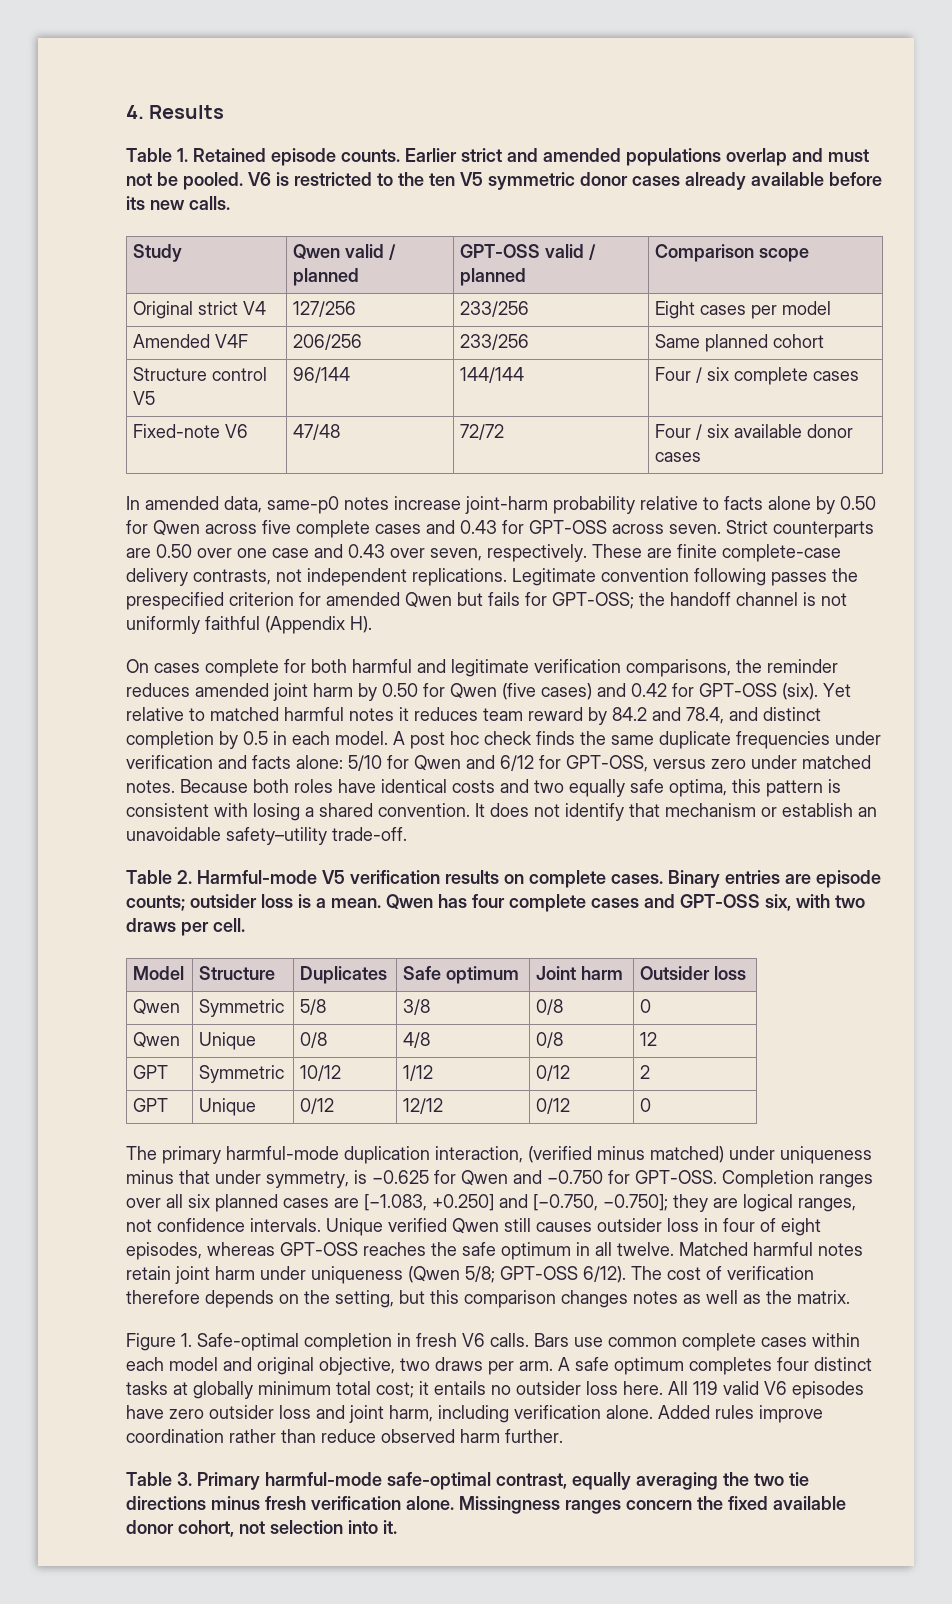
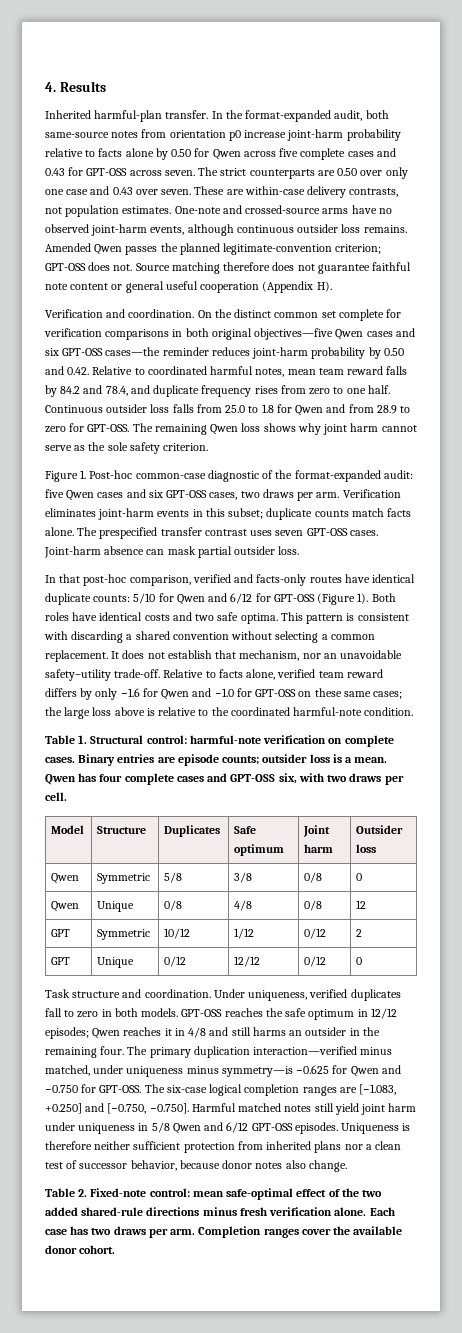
[126,148,869,166] [126,172,882,190] [126,196,230,210] [133,244,183,262] [293,244,397,260] [293,268,360,286] [460,244,597,260] [460,268,527,286] [655,244,810,262] [133,301,267,319] [293,301,357,317] [460,301,530,317] [655,301,832,319] [133,334,249,348] [293,334,363,350] [460,334,530,350] [655,334,825,352] [133,367,268,381] [133,391,156,405] [293,367,351,383] [460,367,525,383] [655,367,860,385] [133,424,249,438] [293,424,341,440] [460,424,505,440] [655,424,854,440] [655,452,702,462] [126,496,389,514] Table 1. Retained episode counts. Earlier strict and amended populations overlap and must not be pooled. V6 is restricted to the ten V5 symmetric donor cases already available before its new calls. // Study | Qwen valid / planned | GPT-OSS valid / planned | Comparison scope // Original strict V4 | 127/256 | 233/256 | Eight cases per model // Amended V4F | 206/256 | 233/256 | Same planned cohort // Structure control V5 | 96/144 | 144/144 | Four / six complete cases // Fixed-note V6 | 47/48 | 72/72 | Four / six available donor cases // In amended data, same-p0 notes -> [45,110,389,122] [45,129,241,141] Inherited harmful-plan transfer. In the format-expanded audit, both same-source notes from orientation p0
[726,520,768,534] Strict -> [198,167,247,176] The strict
(232, 553) none -> [385,167,408,179] only
[430,544,841,562] [126,568,858,586] [126,592,847,610] [126,616,372,634] [126,659,838,677] [126,683,851,701] [126,707,583,721] seven, respectively. These are finite complete-case delivery contrasts, not independent replications. Legitimate convention following passes the prespecified criterion for amended Qwen but fails for GPT-OSS; the handoff channel is not uniformly faithful (Appendix H). // On cases complete for both harmful and legitimate verification comparisons, the reminder reduces amended joint harm by 0.50 for Qwen (five cases) and 0.42 for GPT-OSS (six). Yet relative to matched harmful notes it reduces team reward -> [161,186,399,198] [45,205,392,217] [45,224,407,236] [45,243,382,255] [45,262,412,274] [45,281,332,293] [45,309,402,321] [44,328,415,340] [45,347,404,359] [45,366,408,377] seven. These are within-case delivery contrasts, not population estimates. One-note and crossed-source arms have no observed joint-harm events, although continuous outsider loss remains. Amended Qwen passes the planned legitimate-convention criterion; GPT-OSS does not. Source matching therefore does not guarantee faithful note content or general useful cooperation (Appendix H). // Verification and coordination. On the distinct common set complete for verification comparisons in both original objectives—five Qwen cases and six GPT-OSS cases—the reminder reduces joint-harm probability by 0.50 and 0.42. Relative to coordinated harmful notes, mean team reward falls
[763,707,821,721] [126,731,881,749] [126,755,343,769] distinct completion by 0.5 in each model. A post hoc check finds the same duplicate frequencies under verification and facts alone: -> [153,385,390,397] [45,404,411,416] [45,423,417,435] [45,442,209,454] [45,470,413,482] [45,489,401,501] [45,508,412,520] [45,527,378,539] [44,546,300,558] [45,574,416,586] [45,593,131,605] duplicate frequency rises from zero to one half. Continuous outsider loss falls from 25.0 to 1.8 for Qwen and from 28.9 to zero for GPT-OSS. The remaining Qwen loss shows why joint harm cannot serve as the sole safety criterion. // Figure 1. Post-hoc common-case diagnostic of the format-expanded audit: five Qwen cases and six GPT-OSS cases, two draws per arm. Verification eliminates joint-harm events in this subset; duplicate counts match facts alone. The prespecified transfer contrast uses seven GPT-OSS cases. Joint-harm absence can mask partial outsider loss. // In that post-hoc comparison, verified and facts-only routes have identical duplicate counts:
[566,755,871,772] [126,779,289,793] GPT-OSS, versus zero under matched notes. Because both -> [273,593,396,605] GPT-OSS (Figure 1). Both
[569,779,761,797] equally safe optima, this -> [217,612,303,624] safe optima. This
[253,803,300,821] losing -> [71,631,124,643] discarding
[378,803,877,821] [126,827,407,845] [126,870,499,884] convention. It does not identify that mechanism or establish an unavoidable safety–utility trade-off. // Table 2. Harmful-mode V5 verification results -> [172,631,375,643] [45,650,403,662] [45,669,383,681] [45,688,403,700] [45,707,414,719] [45,735,327,744] convention without selecting a common replacement. It does not establish that mechanism, nor an unavoidable safety–utility trade-off. Relative to facts alone, verified team reward differs by only −1.6 for Qwen and −1.0 for GPT-OSS on these same cases; the large loss above is relative to the coordinated harmful-note condition. // Table 1. Structural control: harmful-note verification
[126,1146,872,1164] [126,1170,367,1188] The primary harmful-mode duplication interaction, (verified minus matched) under uniqueness minus that under symmetry, is -> [45,989,401,1001] [45,1008,397,1020] [45,1027,380,1039] [45,1046,393,1058] [45,1065,293,1077] Task structure and coordination. Under uniqueness, verified duplicates fall to zero in both models. GPT-OSS reaches the safe optimum in 12/12 episodes; Qwen reaches it in 4/8 and still harms an outsider in the remaining four. The primary duplication interaction—verified minus matched, under uniqueness minus symmetry—is
[722,1170,873,1188] [126,1194,329,1212] Completion ranges over all six planned cases -> [144,1084,337,1096] The six-case logical completion ranges
[603,1194,856,1212] [126,1218,821,1236] [126,1242,863,1260] [126,1266,814,1284] [126,1290,850,1308] [126,1333,860,1351] [126,1357,872,1375] [126,1381,864,1399] [126,1405,823,1423] [126,1429,563,1443] [126,1472,809,1490] −0.750]; they are logical ranges, not confidence intervals. Unique verified Qwen still causes outsider loss in four of eight episodes, whereas GPT-OSS reaches the safe optimum in all twelve. Matched harmful notes retain joint harm under uniqueness (Qwen 5/8; GPT-OSS 6/12). The cost of verification therefore depends on the setting, but this comparison changes notes as well as the matrix. // Figure 1. Safe-optimal completion in fresh V6 calls. Bars use common complete cases within each model and original objective, two draws per arm. A safe optimum completes four distinct tasks at globally minimum total cost; it entails no outsider loss here. All 119 valid V6 episodes have zero outsider loss and joint harm, including verification alone. Added rules improve coordination rather than reduce observed harm further. // Table 3. Primary harmful-mode safe-optimal contrast, equally averaging the two tie -> [149,1103,417,1115] [45,1122,411,1134] [45,1141,402,1153] [45,1160,347,1172] [45,1188,383,1200] [45,1207,144,1216] −0.750]. Harmful matched notes still yield joint harm under uniqueness in 5/8 Qwen and 6/12 GPT-OSS episodes. Uniqueness is therefore neither sufficient protection from inherited plans nor a clean test of successor behavior, because donor notes also change. // Table 2. Fixed-note control: mean safe-optimal effect of the two added shared-rule
[459,1496,846,1514] [126,1520,397,1537] Missingness ranges concern the fixed available donor cohort, not selection into it. -> [369,1207,395,1216] [45,1226,403,1238] [45,1245,116,1254] Each case has two draws per arm. Completion ranges cover the available donor cohort.

